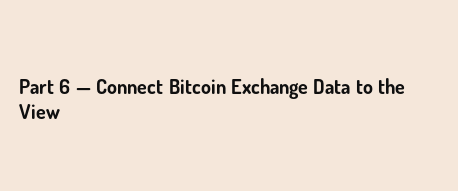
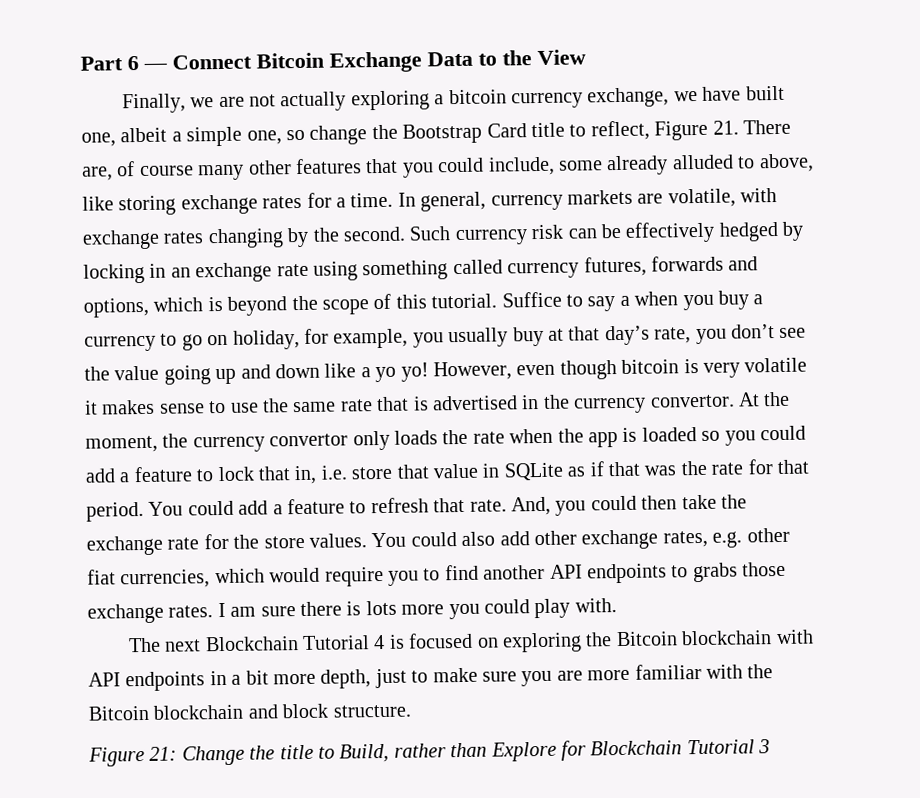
(60, 111) none -> [121,85,785,114] [81,119,791,147] [82,153,814,181] [82,187,778,216] [82,221,805,250] [83,255,759,284] [83,290,764,318] [84,324,807,352] [84,357,808,385] [84,391,791,415] [85,425,806,453] [85,459,809,485] [86,494,747,522] [86,527,790,556] [87,561,787,589] [87,598,617,624] [127,629,814,653] [88,663,774,692] [88,703,411,721] [88,739,771,767] // Finally, we are not actually exploring a bitcoin currency exchange, we have built one, albeit a simple one, so change the Bootstrap Card title to reflect, Figure 21. There are, of course many other features that you could include, some already alluded to above, like storing exchange rates for a time. In general, currency markets are volatile, with exchange rates changing by the second. Such currency risk can be effectively hedged by locking in an exchange rate using something called currency futures, forwards and options, which is beyond the scope of this tutorial. Suffice to say a when you buy a currency to go on holiday, for example, you usually buy at that day’s rate, you don’t see the value going up and down like a yo yo! However, even though bitcoin is very volatile it makes sense to use the same rate that is advertised in the currency convertor. At the moment, the currency convertor only loads the rate when the app is loaded so you could add a feature to lock that in, i.e. store that value in SQLite as if that was the rate for that period. You could add a feature to refresh that rate. And, you could then take the exchange rate for the store values. You could also add other exchange rates, e.g. other fiat currencies, which would require you to find another API endpoints to grabs those exchange rates. I am sure there is lots more you could play with. // The next Blockchain Tutorial 4 is focused on exploring the Bitcoin blockchain with API endpoints in a bit more depth, just to make sure you are more familiar with the Bitcoin blockchain and block structure. // Figure 21: Change the title to Build, rather than Explore for Blockchain Tutorial 3

